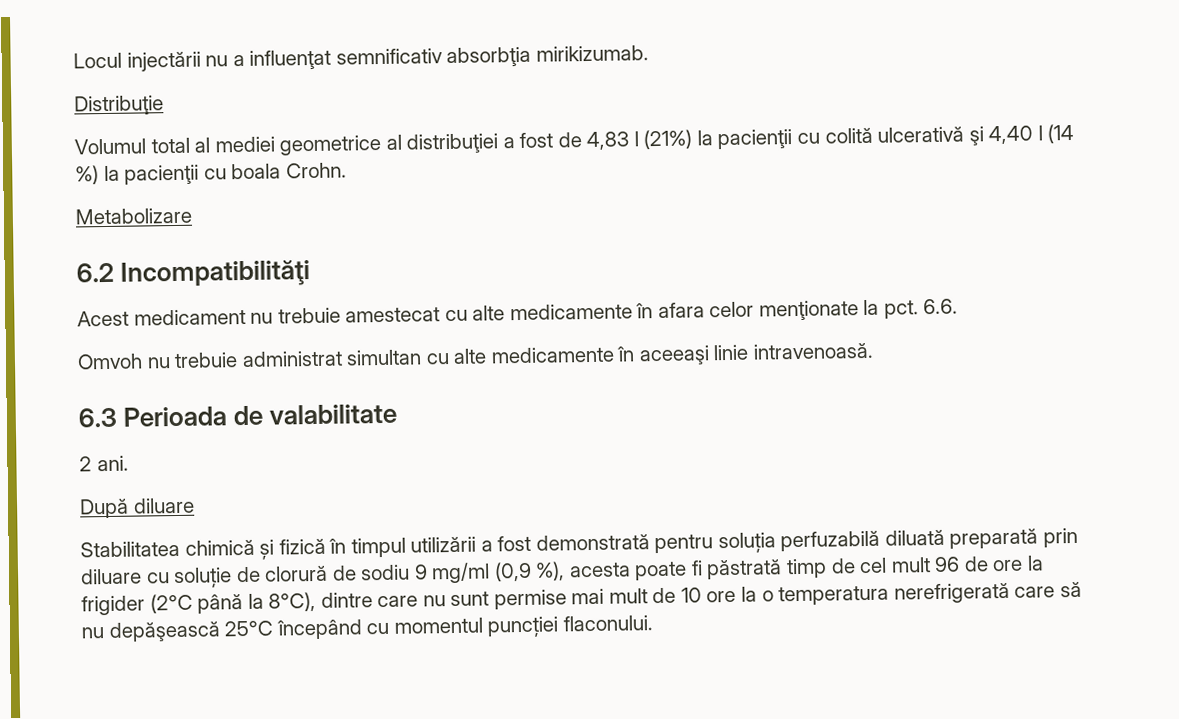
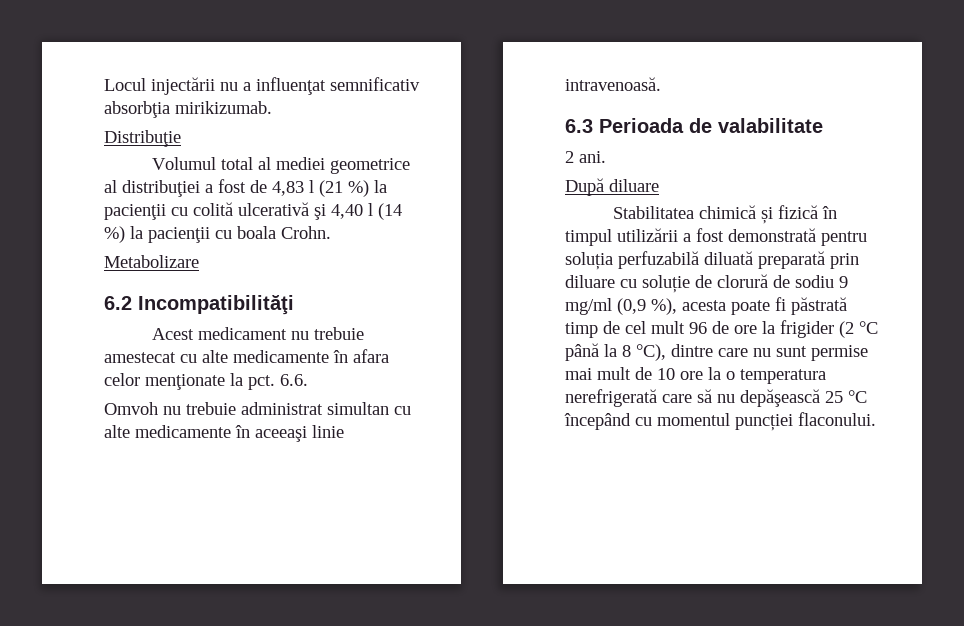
[643,129,693,150] (21%) -> [319,180,369,197] (21 %)
[149,591,317,614] (2°C până la 8°C), -> [839,321,878,338] [565,343,666,361] (2 °C până la 8 °C),
[224,620,274,637] 25°C -> [825,390,867,403] 25 °C

